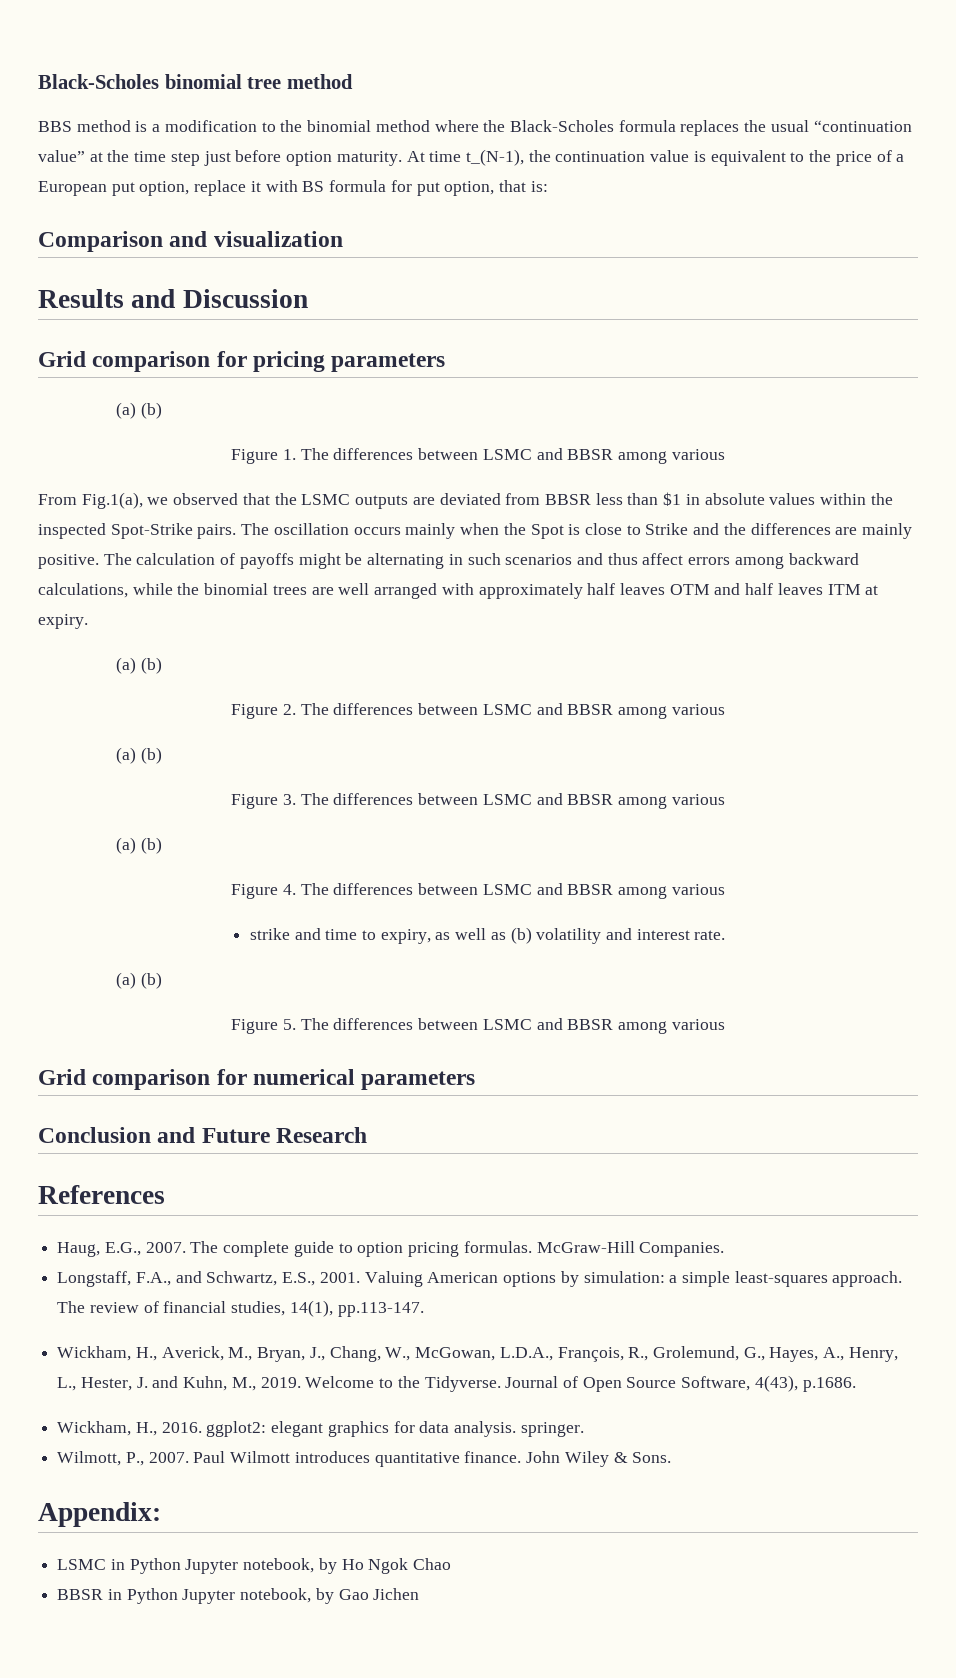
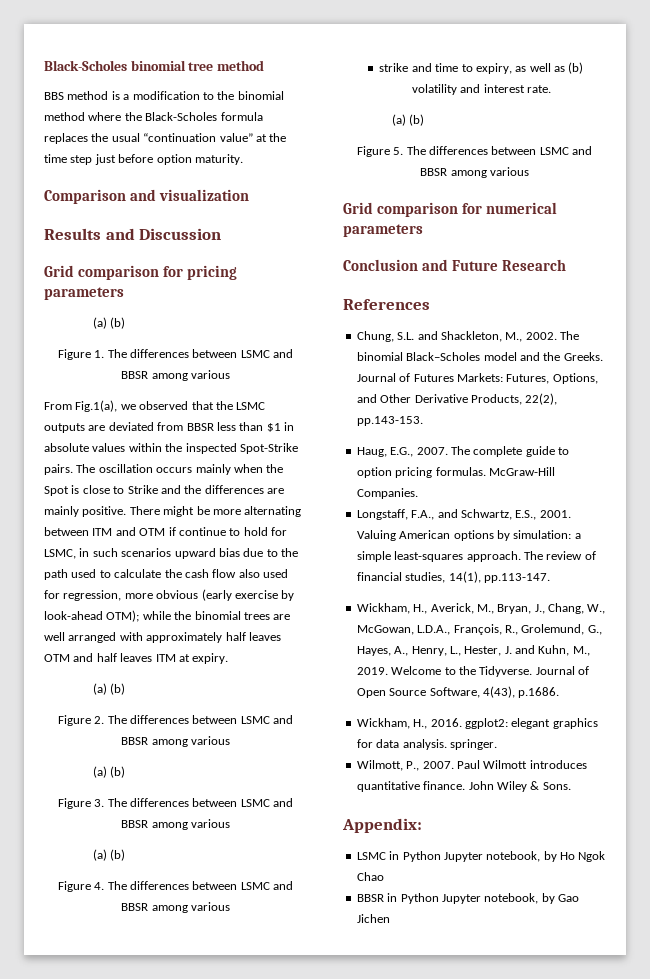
[406,149,905,166] [38,180,548,196] At time t_(N-1), the continuation value is equivalent to the price of a European put option, replace it with BS formula for put option, that is: -> (243, 159) none
[103,553,859,569] [38,583,128,598] The calculation of payoffs might be alternating in such scenarios and thus affect errors among backward calculations, -> [129,506,302,517] [44,527,287,536] [44,548,298,559] [44,569,288,580] [44,589,295,601] [44,610,140,622] There might be more alternating between ITM and OTM if continue to hold for LSMC, in such scenarios upward bias due to the path used to calculate the cash flow also used for regression, more obvious (early exercise by look-ahead OTM);
(165, 1194) none -> [356,331,579,342] [356,352,603,361] [356,373,598,384] [356,393,558,405] [356,416,423,426] // Chung, S.L. and Shackleton, M., 2002. The binomial Black–Scholes model and the Greeks. Journal of Futures Markets: Futures, Options, and Other Derivative Products, 22(2), pp.143-153.

